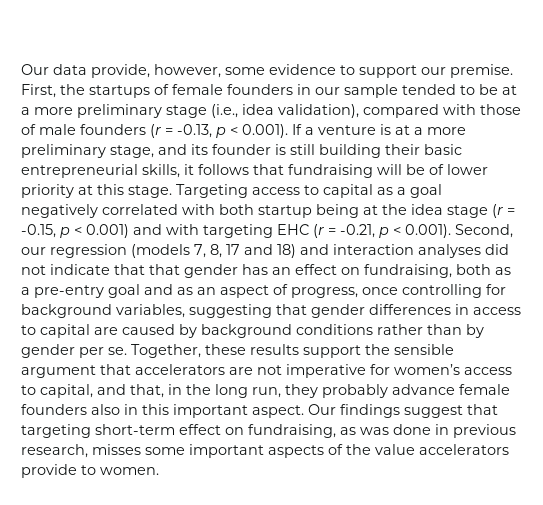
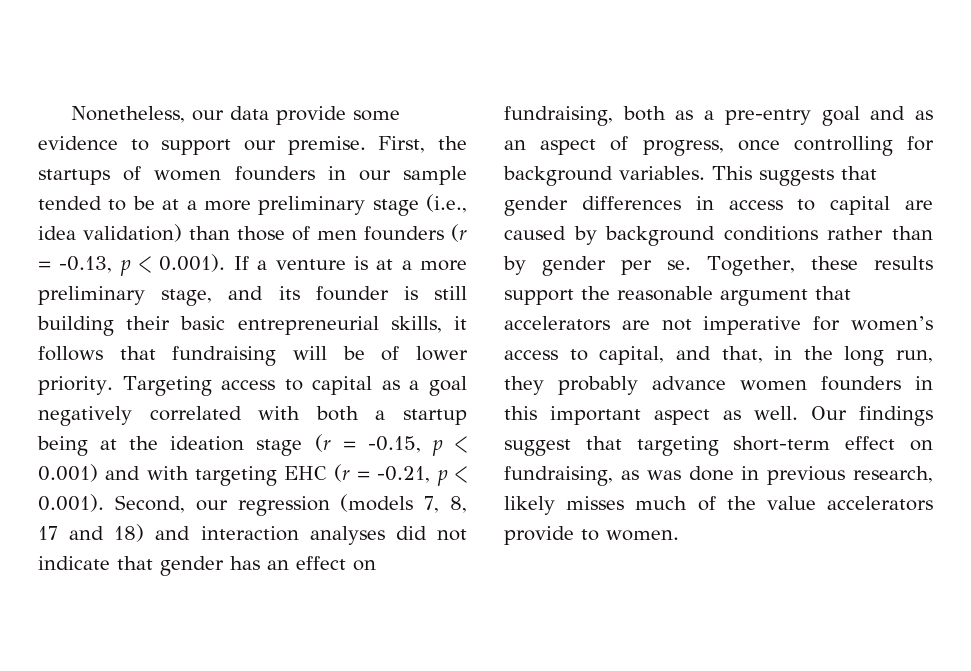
[21,64,221,78] Our data provide, however, -> [71,106,347,125] Nonetheless, our data provide
[172,84,223,95] female -> [154,170,222,181] women
[278,104,476,118] validation), compared with -> [83,224,230,242] validation) than
[39,124,76,135] male -> [317,230,357,240] men
[21,184,172,198] priority at this stage. -> [38,376,113,395] priority.
(254, 209) none -> [375,410,386,420] a
[411,204,443,215] idea -> [170,436,245,451] ideation
[149,264,180,275] that -> (153, 563) none
[116,304,272,318] variables, suggesting -> [619,166,834,186] variables. This suggests
[394,344,454,355] sensible -> [617,286,713,301] reasonable
[459,384,510,395] [21,404,304,418] female founders also in this important aspect. -> [740,376,933,391] [504,406,798,425] women founders in this important aspect as well.
[92,444,324,458] misses some important aspects -> [504,496,688,515] likely misses much

